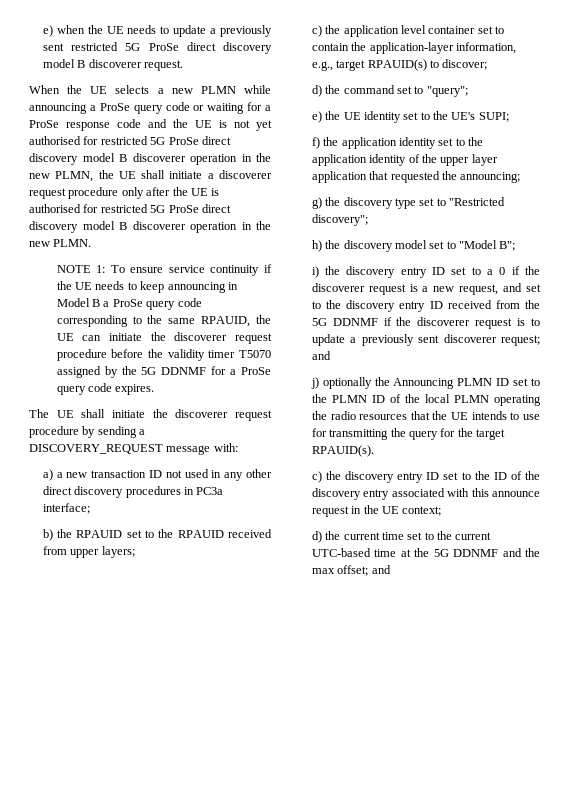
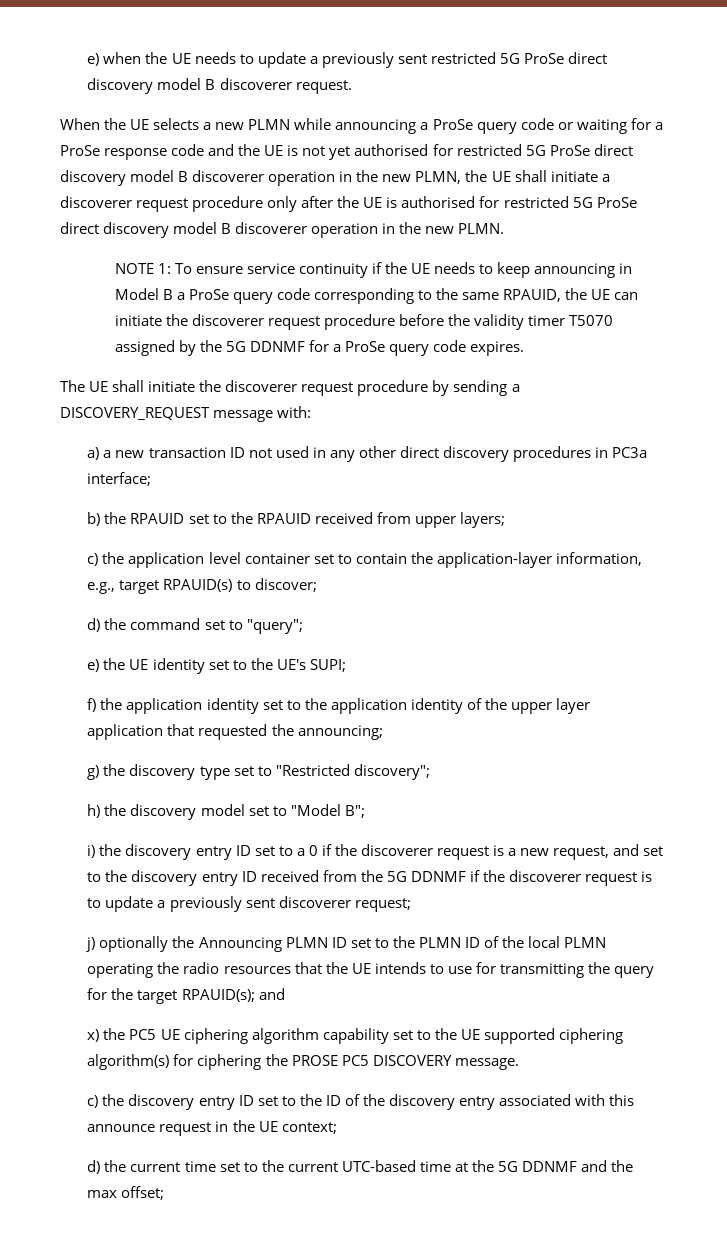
[311,351,331,360] and -> (411, 905) none
[311,445,374,457] RPAUID(s). -> [181,988,285,1002] [87,1028,623,1044] [87,1054,519,1070] RPAUID(s); and // x) the PC5 UE ciphering algorithm capability set to the UE supported ciphering algorithm(s) for ciphering the PROSE PC5 DISCOVERY message.
[371,565,391,574] and -> (165, 1193) none

